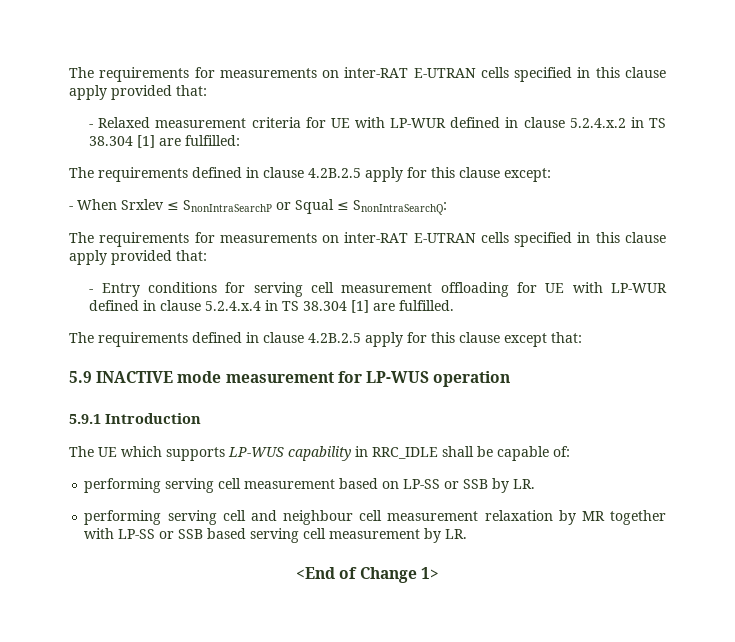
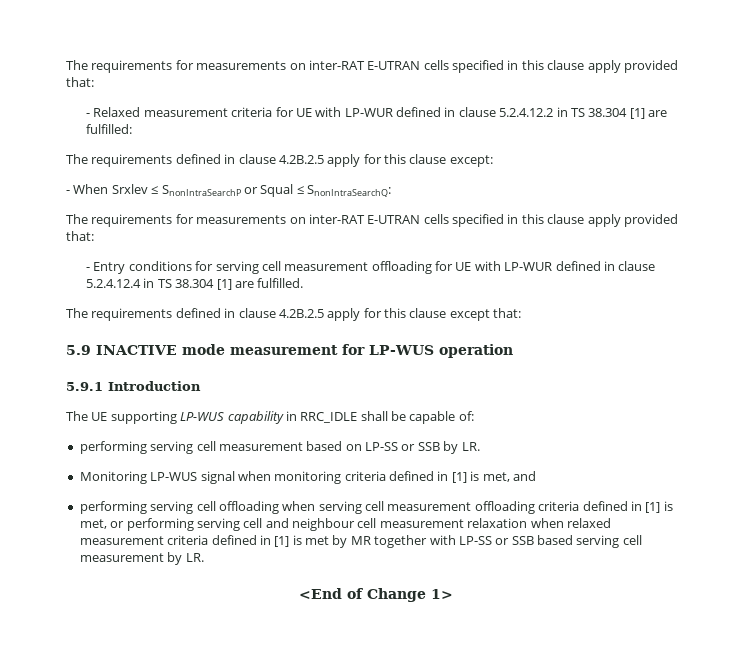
[569,118,626,128] 5.2.4.x.2 -> [499,108,554,117] 5.2.4.12.2
[205,301,262,311] 5.2.4.x.4 -> [85,279,141,288] 5.2.4.12.4
[121,446,225,461] which supports -> [110,411,177,424] supporting
(536, 484) none -> [79,471,536,484] [79,501,673,514] [79,519,125,529] Monitoring LP-WUS signal when monitoring criteria defined in [1] is met, and // performing serving cell offloading when serving cell measurement offloading criteria defined in [1] is met, or
(553, 515) none -> [530,518,611,528] [79,535,329,547] when relaxed measurement criteria defined in [1] is met

